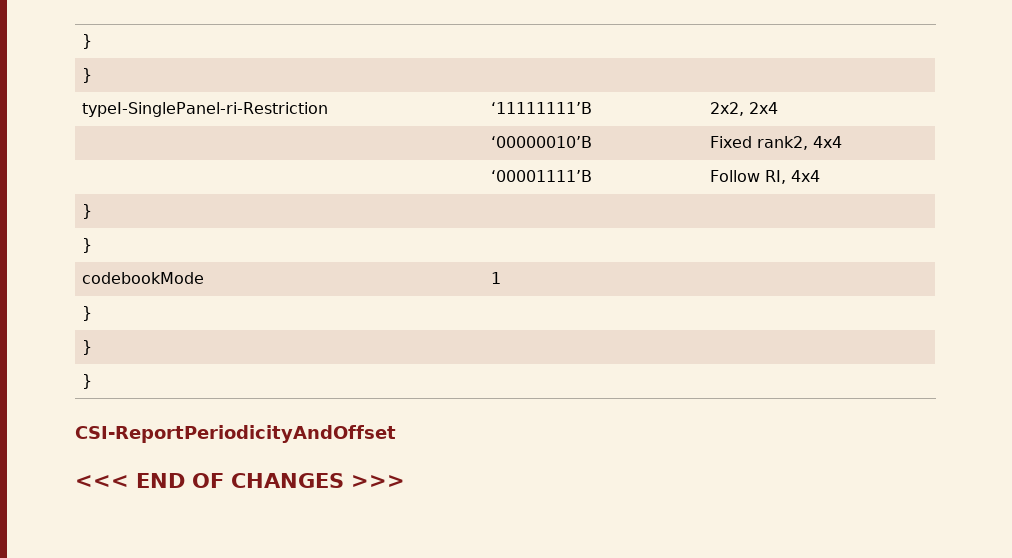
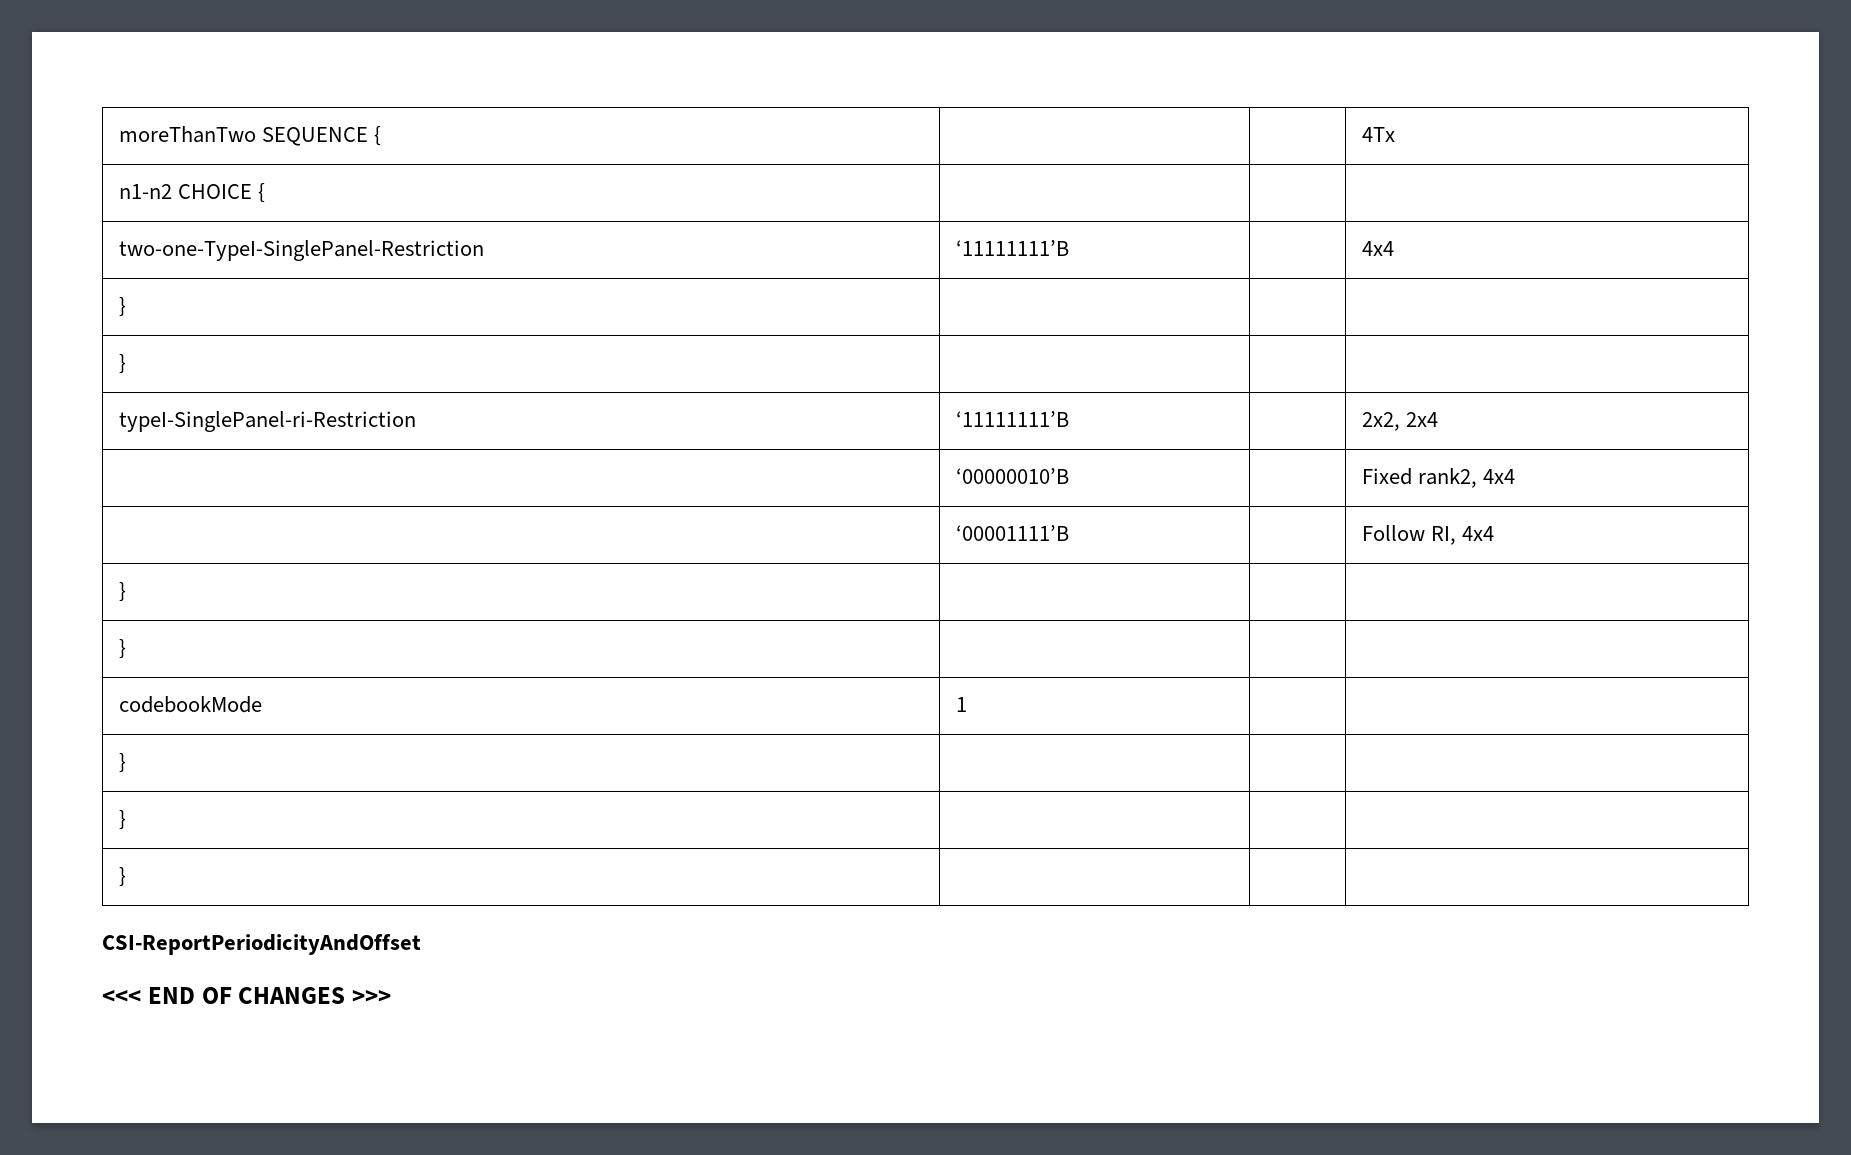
(82, 41) none -> [119,126,382,146] [1362,127,1396,142] [119,183,266,203] [119,240,485,261] [956,240,1070,256] [1362,241,1395,256] moreThanTwo SEQUENCE { | | | 4Tx // n1-n2 CHOICE { | | | // two-one-TypeI-SinglePanel-Restriction | ‘11111111’B | | 4x4 //

